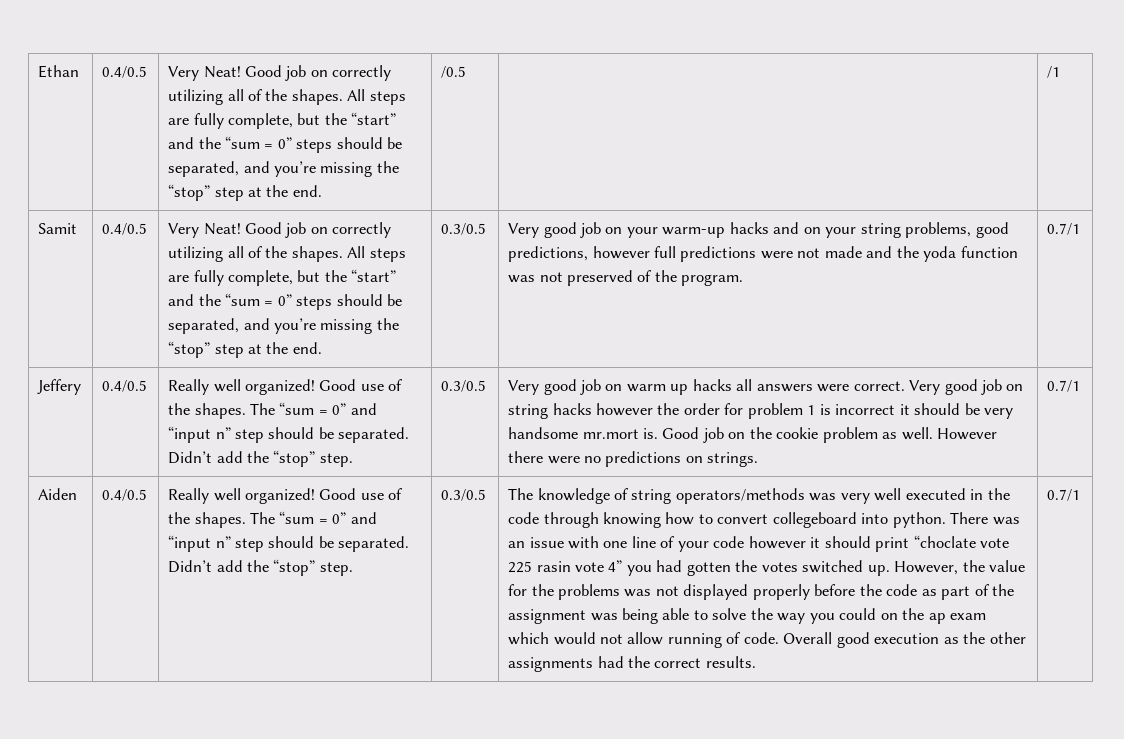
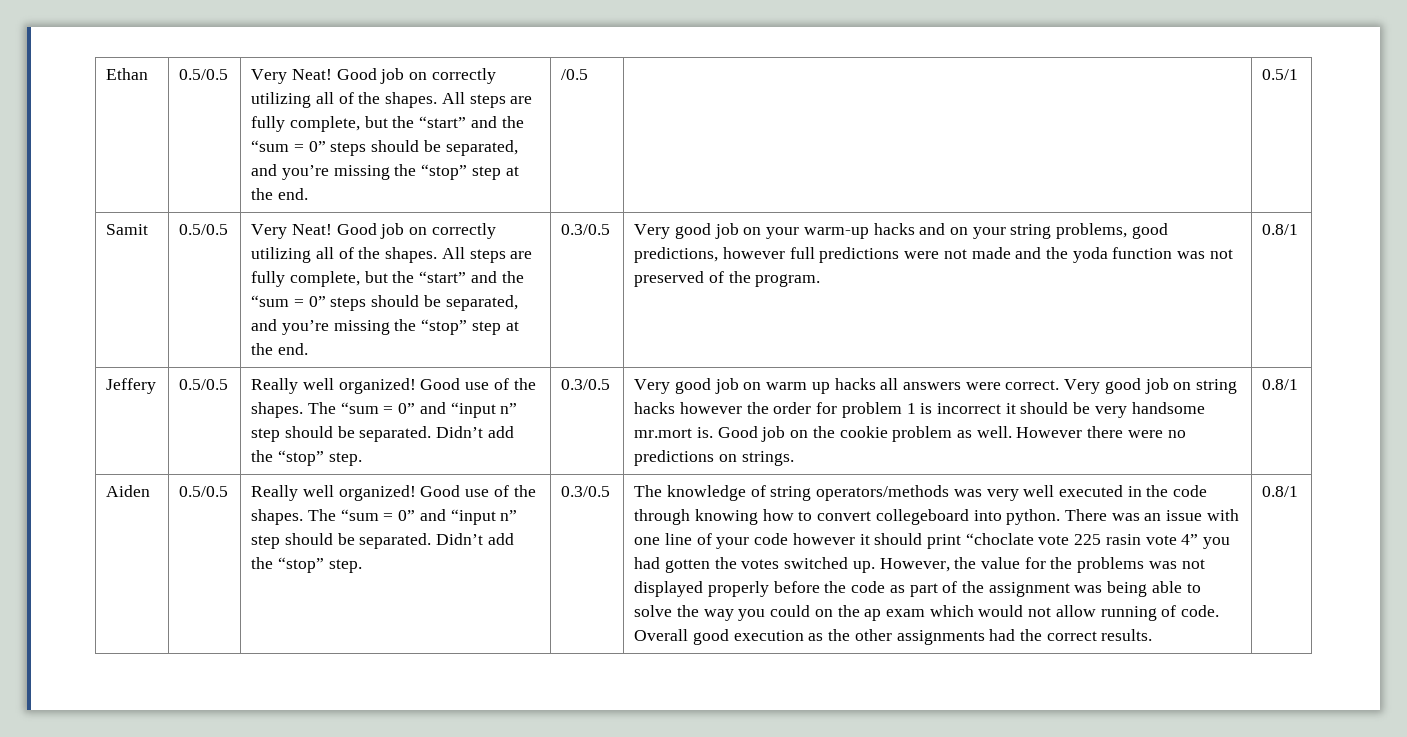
[102,66,148,78] 0.4/0.5 -> [179,69,229,80] 0.5/0.5
[1047,66,1061,78] /1 -> [1262,69,1299,80] 0.5/1
[102,223,148,235] 0.4/0.5 -> [179,224,229,235] 0.5/0.5
[1047,223,1081,235] 0.7/1 -> [1262,224,1299,235] 0.8/1
[102,380,148,392] 0.4/0.5 -> [179,379,229,390] 0.5/0.5
[1047,380,1081,392] 0.7/1 -> [1262,379,1299,390] 0.8/1
[102,489,148,501] 0.4/0.5 -> [179,486,229,497] 0.5/0.5
[1047,489,1081,501] 0.7/1 -> [1262,486,1299,497] 0.8/1

